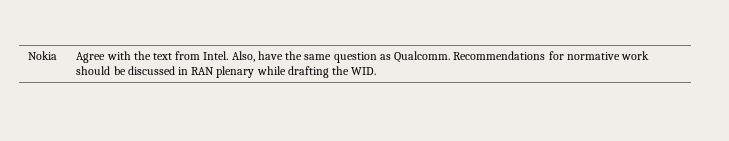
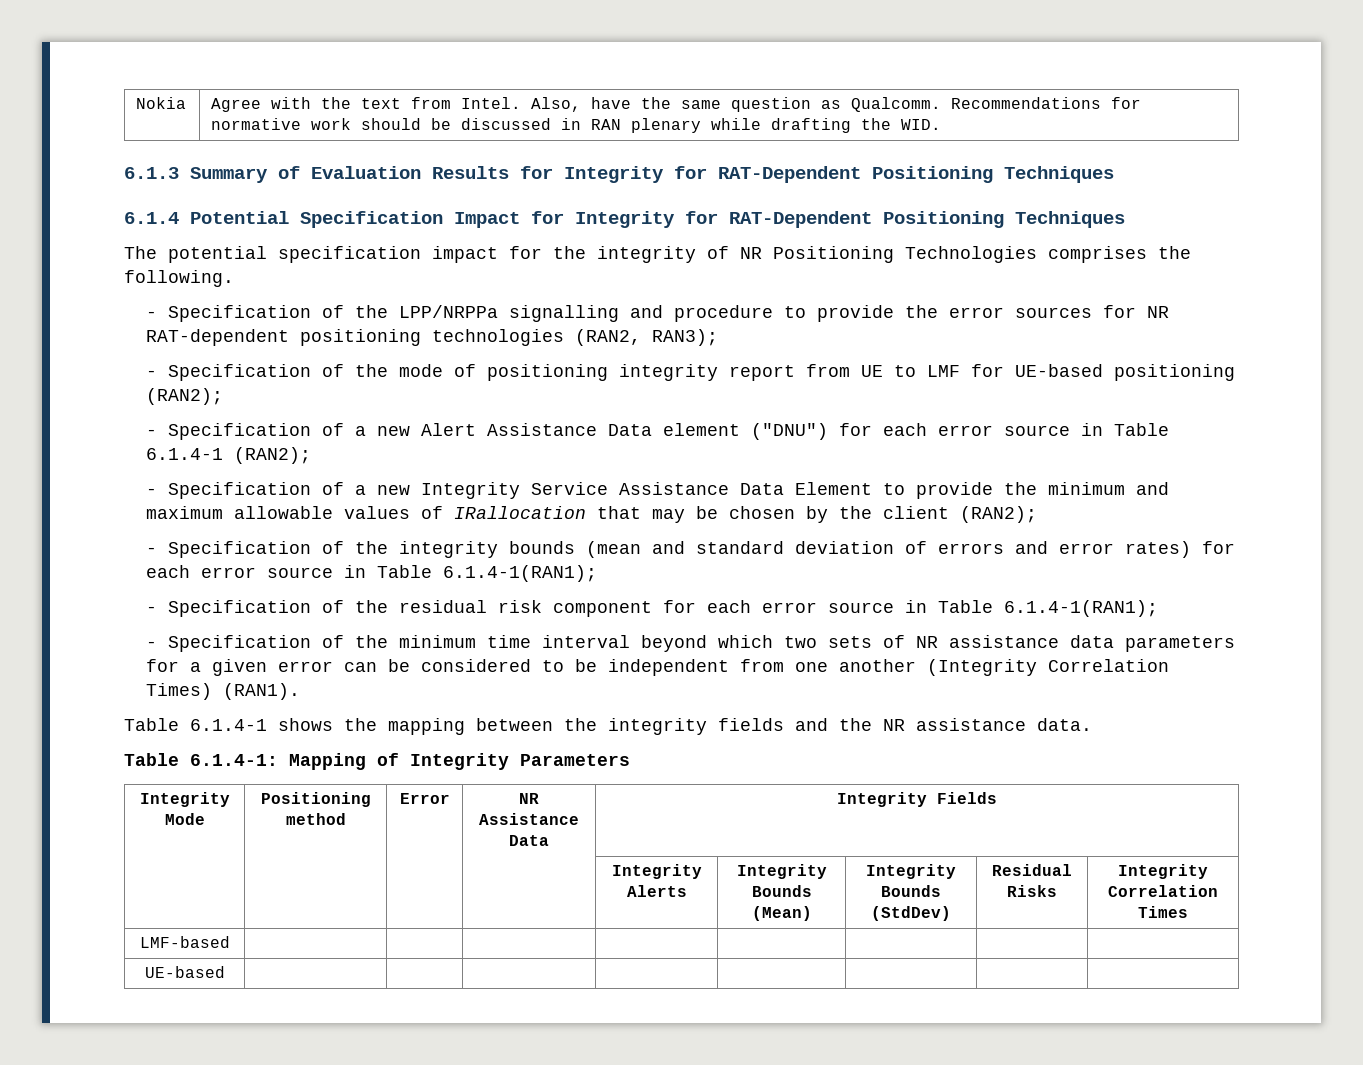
(377, 71) none -> [124,166,1114,183] [124,211,1125,228] [124,246,1191,263] [124,270,234,287] [145,305,1169,322] [145,329,718,346] [145,364,1235,381] [145,388,223,405] [145,423,1169,440] [145,447,311,464] [145,482,1169,499] [145,506,1037,523] [145,541,1235,558] [145,565,597,582] [145,600,1158,617] [145,635,1235,652] [145,659,1169,676] [145,683,300,700] [124,718,1092,735] [124,753,630,770] [139,792,230,807] [164,813,205,825] [260,792,371,807] [285,813,346,825] [399,793,450,804] [519,793,539,804] [479,813,579,825] [509,835,549,846] [837,792,997,807] [611,864,702,879] [626,885,687,897] [736,864,827,879] [751,885,812,897] [751,906,812,921] [866,864,956,879] [881,885,941,897] [871,906,951,921] [992,864,1072,876] [1007,885,1057,897] [1118,864,1208,879] [1108,885,1218,897] [1138,906,1188,918] [139,936,230,948] [144,966,225,978] // 6.1.3 Summary of Evaluation Results for Integrity for RAT-Dependent Positioning Techniques // 6.1.4 Potential Specification Impact for Integrity for RAT-Dependent Positioning Techniques // The potential specification impact for the integrity of NR Positioning Technologies comprises the following. // - Specification of the LPP/NRPPa signalling and procedure to provide the error sources for NR RAT-dependent positioning technologies (RAN2, RAN3); // - Specification of the mode of positioning integrity report from UE to LMF for UE-based positioning (RAN2); // - Specification of a new Alert Assistance Data element ("DNU") for each error source in Table 6.1.4-1 (RAN2); // - Specification of a new Integrity Service Assistance Data Element to provide the minimum and maximum allowable values of IRallocation that may be chosen by the client (RAN2); // - Specification of the integrity bounds (mean and standard deviation of errors and error rates) for each error source in Table 6.1.4-1(RAN1); // - Specification of the residual risk component for each error source in Table 6.1.4-1(RAN1); // - Specification of the minimum time interval beyond which two sets of NR assistance data parameters for a given error can be considered to be independent from one another (Integrity Correlation Times) (RAN1). // Table 6.1.4-1 shows the mapping between the integrity fields and the NR assistance data. // Table 6.1.4-1: Mapping of Integrity Parameters // Integrity Mode | Positioning method | Error | NR Assistance Data | Integrity Fields // | | | | Integrity Alerts | Integrity Bounds (Mean) | Integrity Bounds (StdDev) | Residual Risks | Integrity Correlation Times // LMF-based | | | | | | | | // UE-based | | | | | | | |

